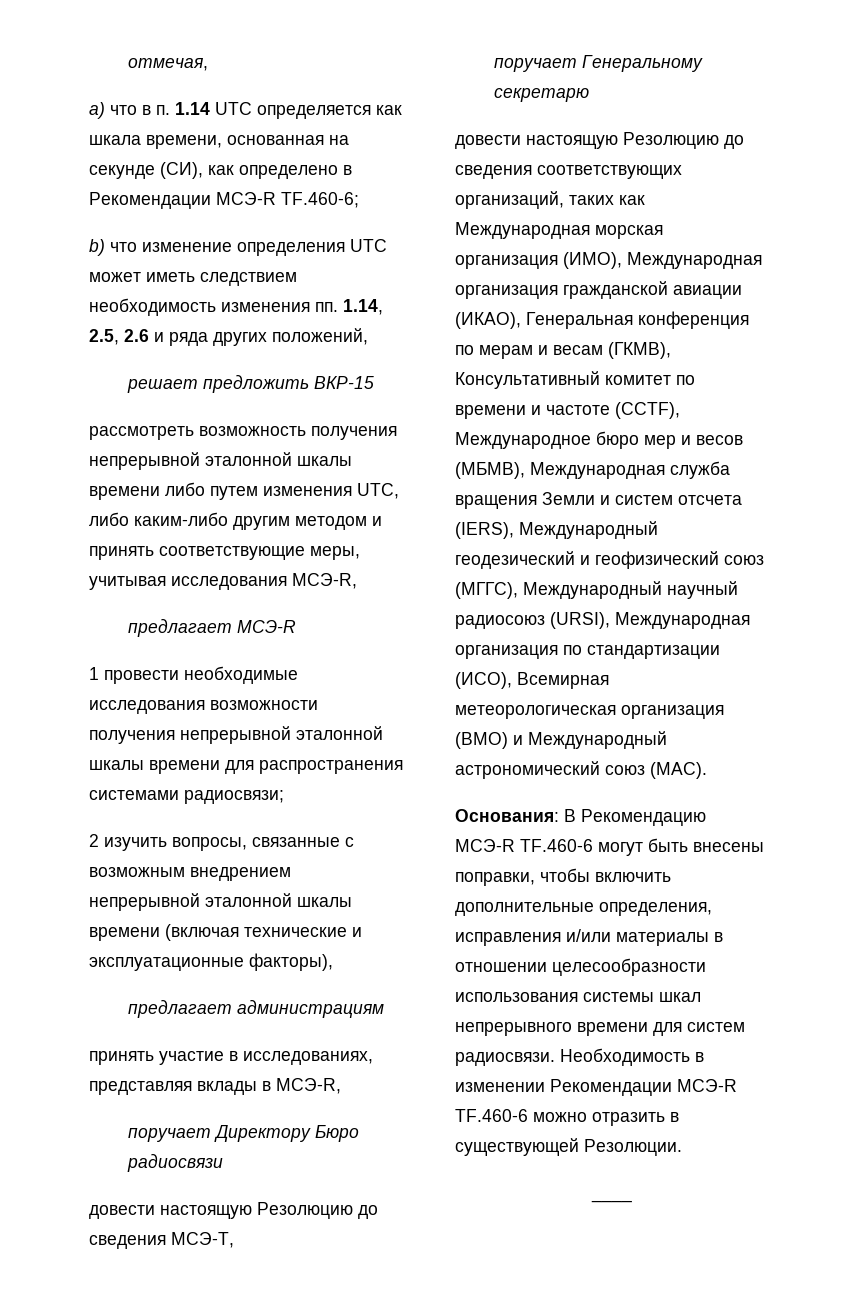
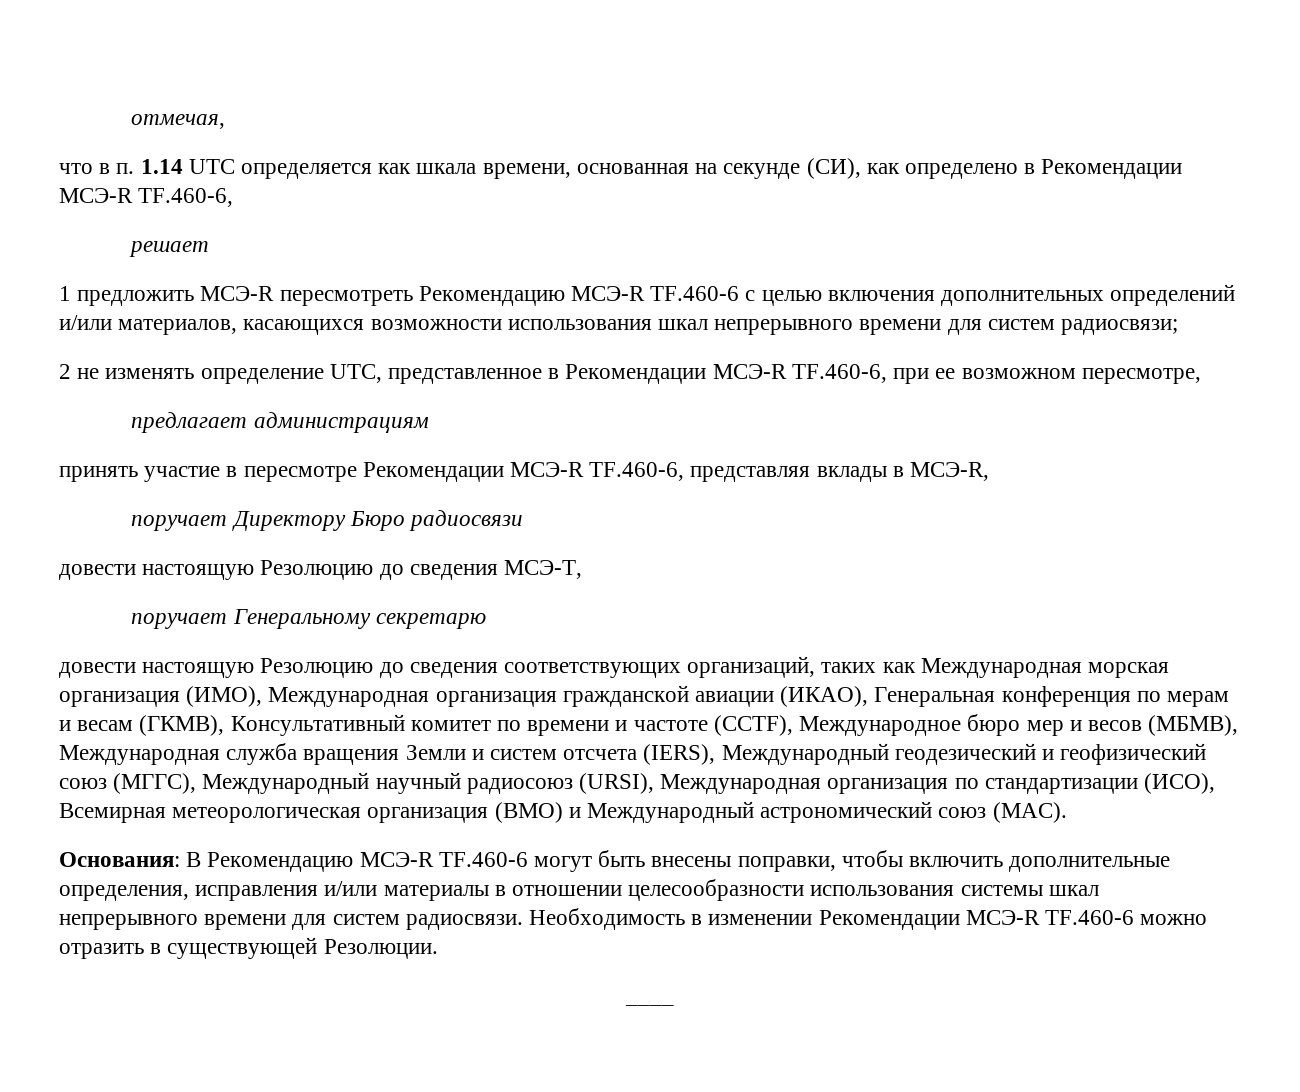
[89,102,105,119] a) -> (226, 121) none
[281,192,359,208] [89,239,387,256] [89,272,297,286] [89,298,383,316] [89,328,368,346] [126,375,374,393] [89,426,397,440] [89,452,352,470] [89,482,399,500] [89,512,382,530] [89,546,360,560] [89,573,357,590] [127,619,296,637] [89,666,298,684] [89,700,318,714] [89,726,383,744] [89,760,403,774] [89,790,284,804] [89,834,354,851] [89,867,291,881] [89,893,352,911] [89,924,362,941] [89,953,333,971] TF.460-6; // b) что изменение определения UTC может иметь следствием необходимость изменения пп. 1.14, 2.5, 2.6 и ряда других положений, // решает предложить ВКР-15 // рассмотреть возможность получения непрерывной эталонной шкалы времени либо путем изменения UTC, либо каким-либо другим методом и принять соответствующие меры, учитывая исследования МСЭ-R, // предлагает МСЭ-R // 1 провести необходимые исследования возможности получения непрерывной эталонной шкалы времени для распространения системами радиосвязи; // 2 изучить вопросы, связанные с возможным внедрением непрерывной эталонной шкалы времени (включая технические и эксплуатационные факторы), -> [138,188,234,207] [129,241,210,257] [59,284,1236,306] [59,315,1179,335] [59,364,1201,384] TF.460-6, // решает // 1 предложить МСЭ-R пересмотреть Рекомендацию МСЭ-R TF.460-6 с целью включения дополнительных определений и/или материалов, касающихся возможности использования шкал непрерывного времени для систем радиосвязи; // 2 не изменять определение UTC, представленное в Рекомендации МСЭ-R TF.460-6, при ее возможном пересмотре,
[243,1051,373,1065] исследованиях, -> [243,462,685,482] пересмотре Рекомендации МСЭ-R TF.460-6,

